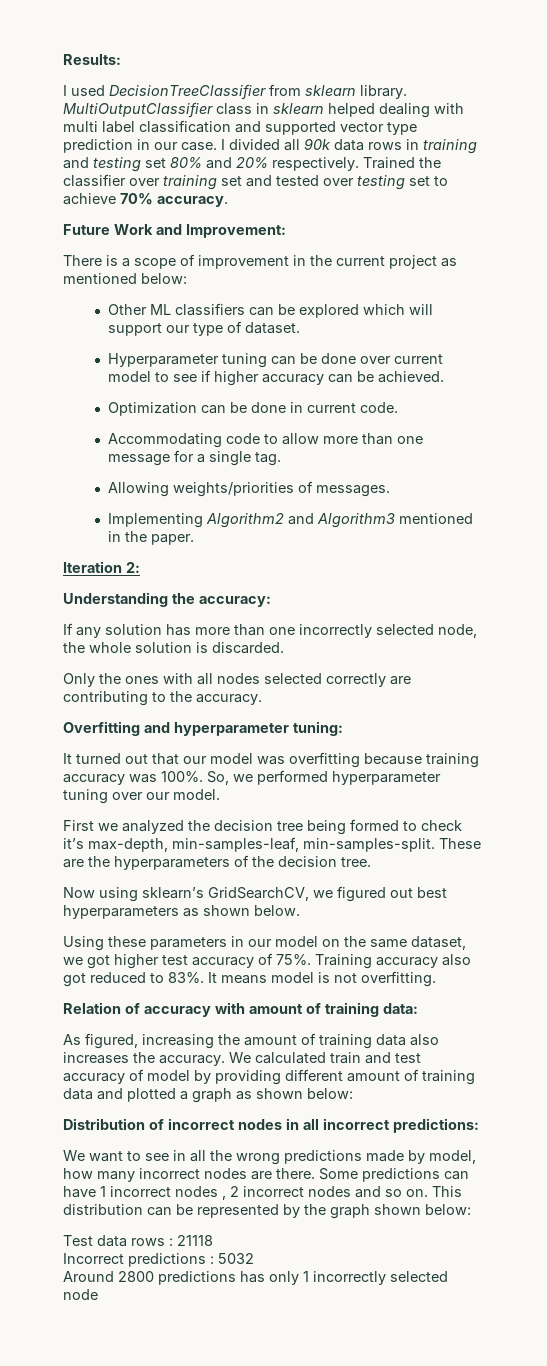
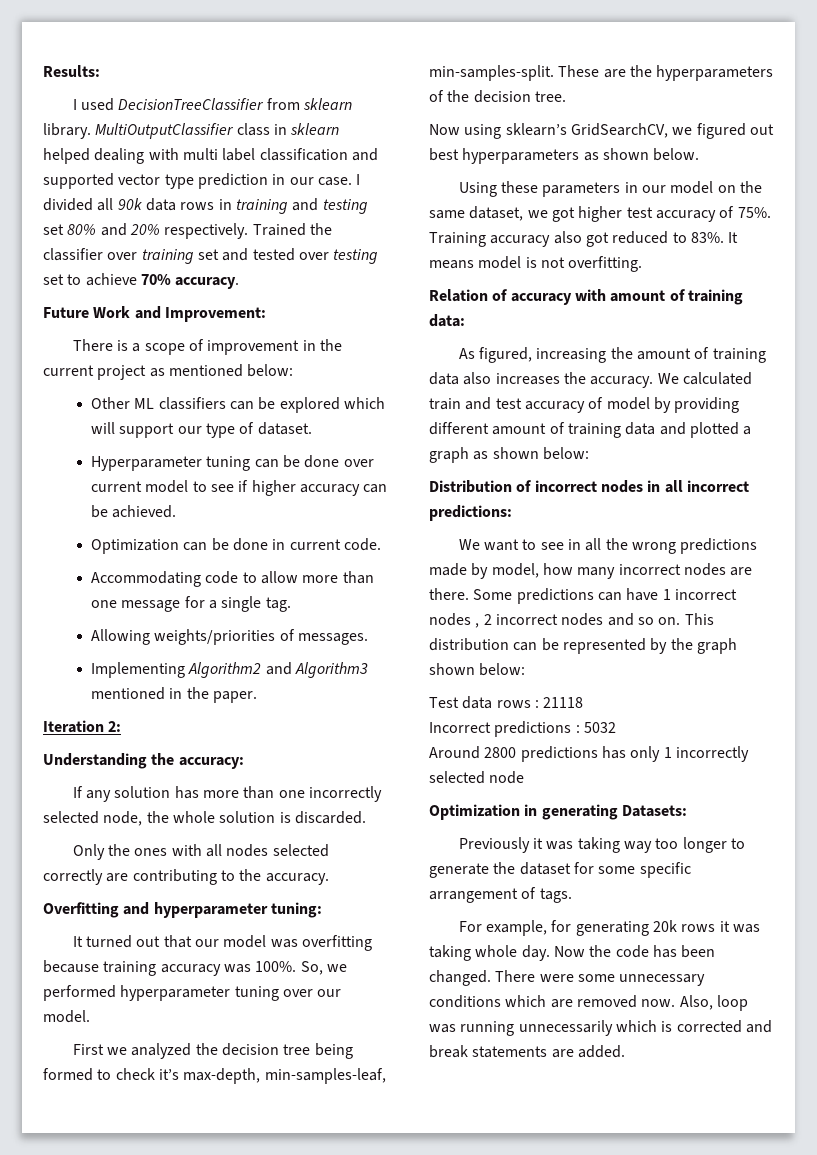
(98, 1294) none -> [429,804,687,820] [458,837,745,853] [429,862,691,878] [429,887,572,903] [458,920,760,936] [429,945,716,961] [429,970,706,986] [429,995,748,1011] [429,1020,772,1036] [429,1045,625,1058] // Optimization in generating Datasets: // Previously it was taking way too longer to generate the dataset for some specific arrangement of tags. // For example, for generating 20k rows it was taking whole day. Now the code has been changed. There were some unnecessary conditions which are removed now. Also, loop was running unnecessarily which is corrected and break statements are added.

